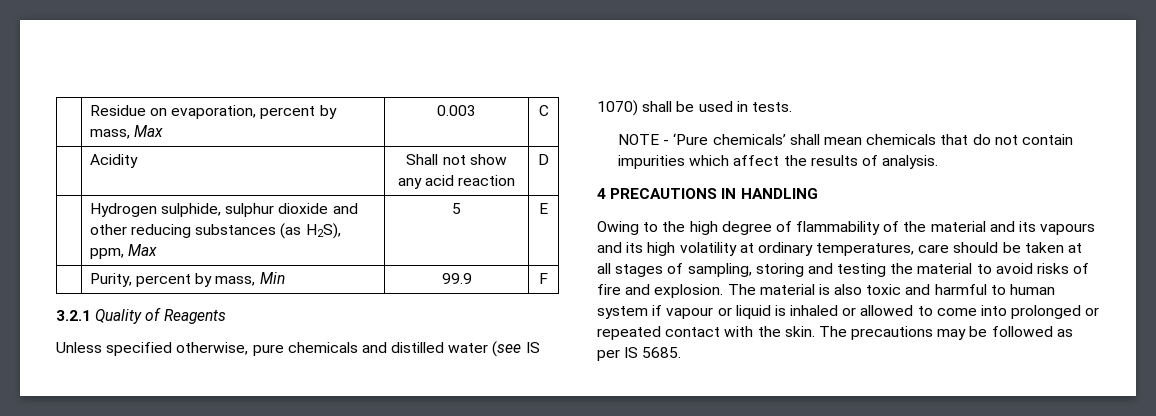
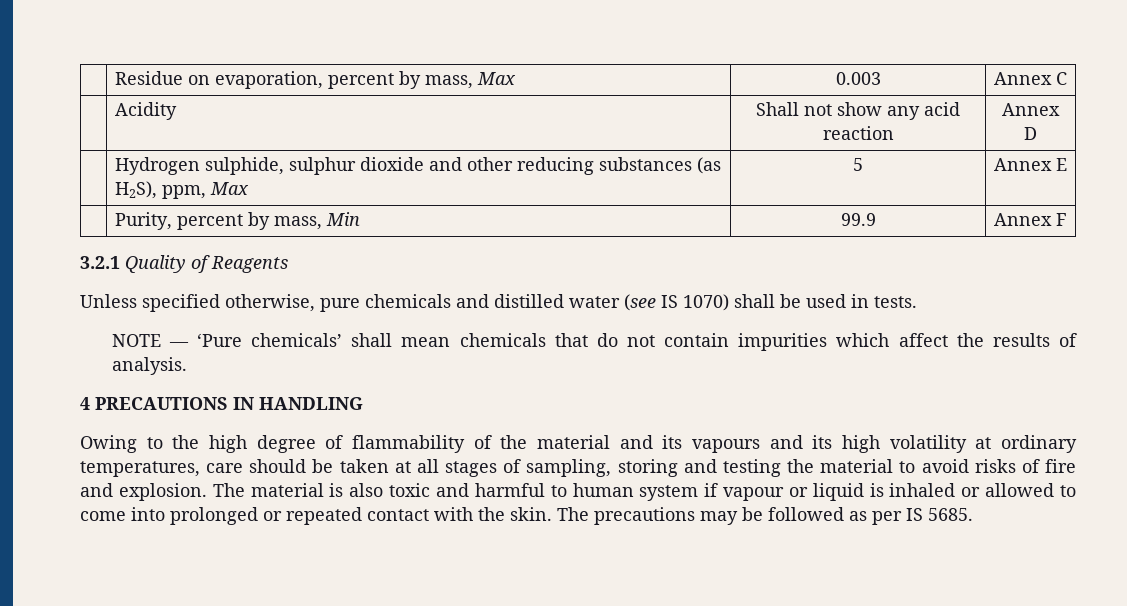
(476, 110) none -> [994,72,1052,85] Annex
(516, 180) none -> [1002,103,1060,116] Annex
(461, 208) none -> [994,158,1052,171] Annex
(472, 278) none -> [994,213,1052,226] Annex
[663,140,670,145] - -> [168,342,189,347] —

